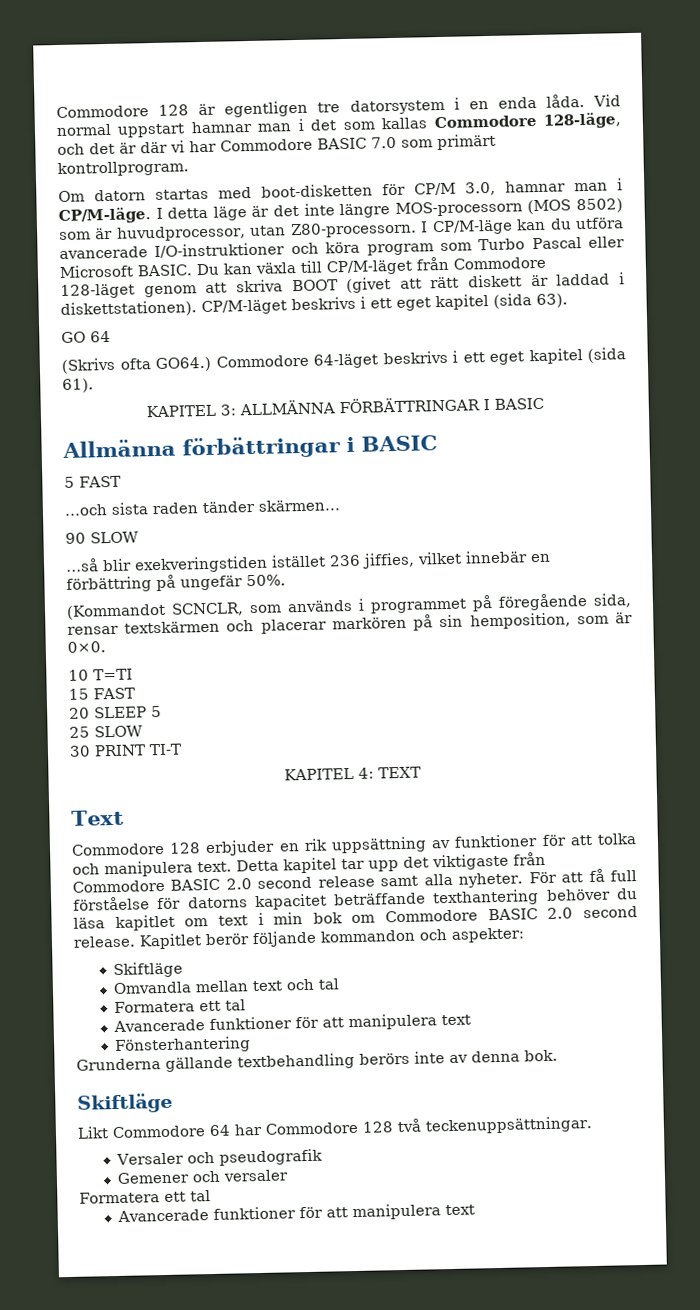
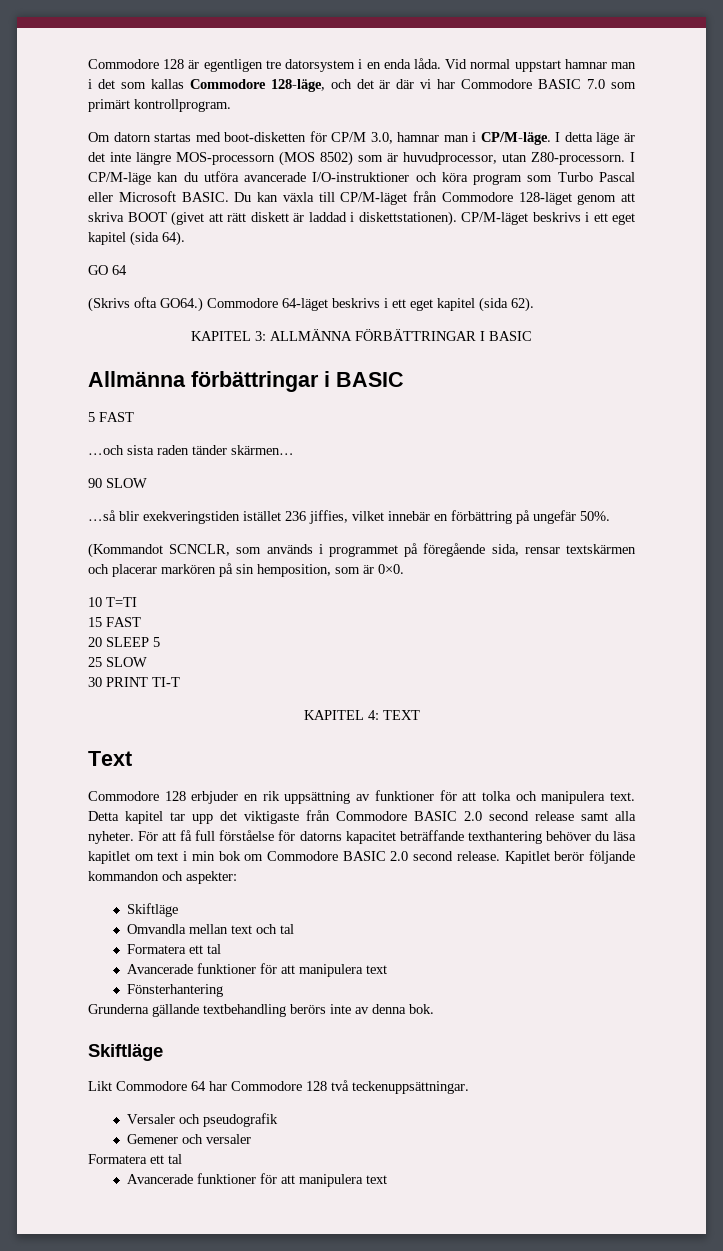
[536,293,568,309] 63). -> [162,231,185,246] 64).
[62,378,94,393] 61). -> [511,297,534,312] 62).

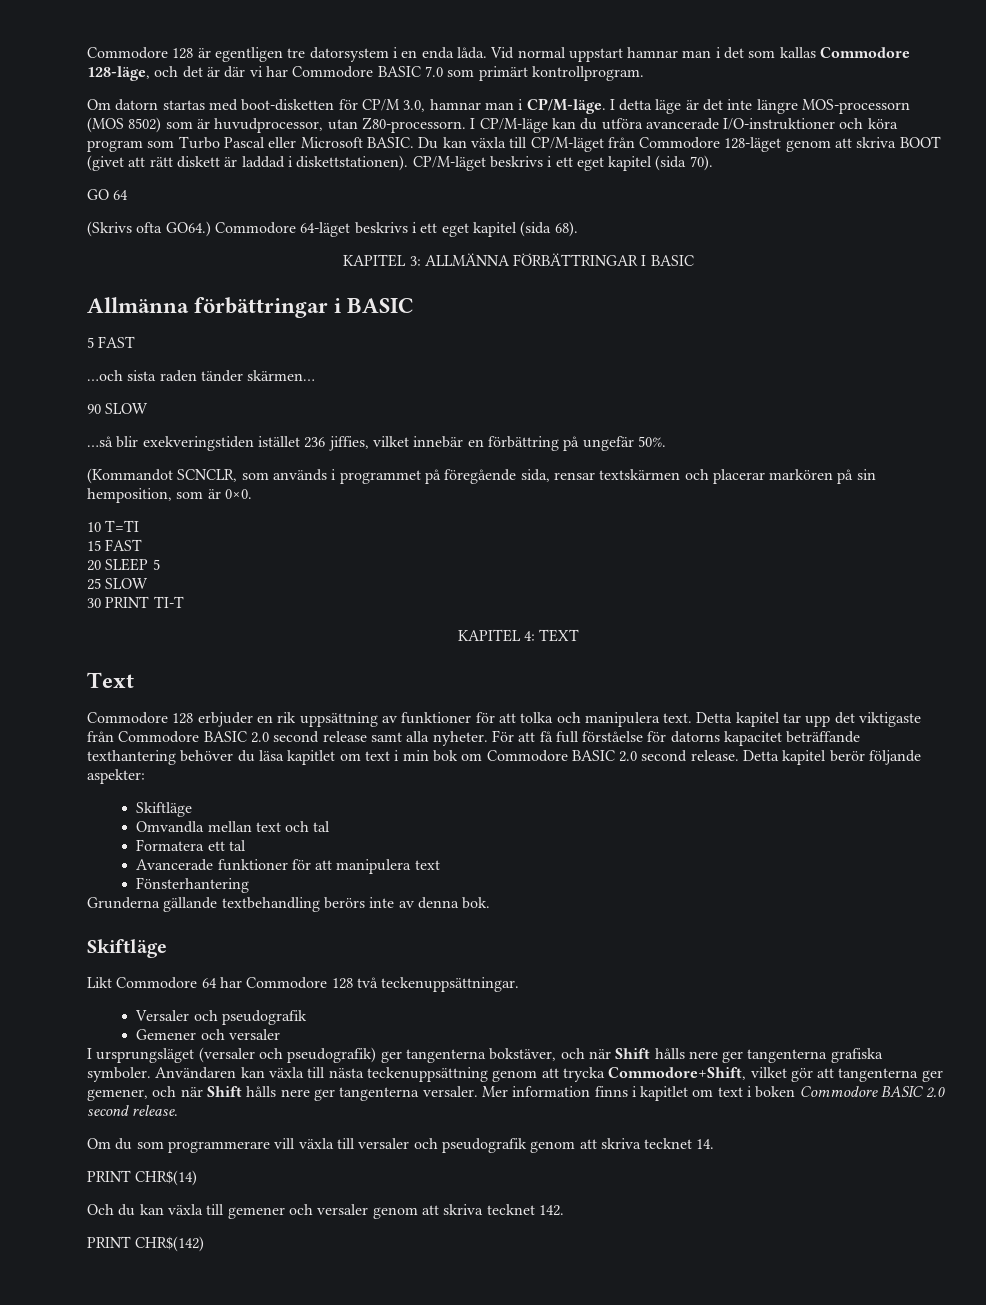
[162,231,185,246] 64). -> [689,155,713,171] 70).
[511,297,534,312] 62). -> [554,221,578,237] 68).
[504,850,635,864] [88,871,183,881] Kapitlet berör följande kommandon och -> [743,750,922,765] Detta kapitel berör följande
[88,1154,182,1164] [127,1173,388,1187] Formatera ett tal // Avancerade funktioner för att manipulera text -> [87,1047,883,1063] [87,1067,943,1082] [87,1086,946,1101] [87,1105,179,1116] [87,1138,715,1153] [87,1170,198,1186] [87,1204,564,1219] [87,1236,205,1252] I ursprungsläget (versaler och pseudografik) ger tangenterna bokstäver, och när Shift hålls nere ger tangenterna grafiska symboler. Användaren kan växla till nästa teckenuppsättning genom att trycka Commodore+Shift, vilket gör att tangenterna ger gemener, och när Shift hålls nere ger tangenterna versaler. Mer information finns i kapitlet om text i boken Commodore BASIC 2.0 second release. // Om du som programmerare vill växla till versaler och pseudografik genom att skriva tecknet 14. // PRINT CHR$(14) // Och du kan växla till gemener och versaler genom att skriva tecknet 142. // PRINT CHR$(142)

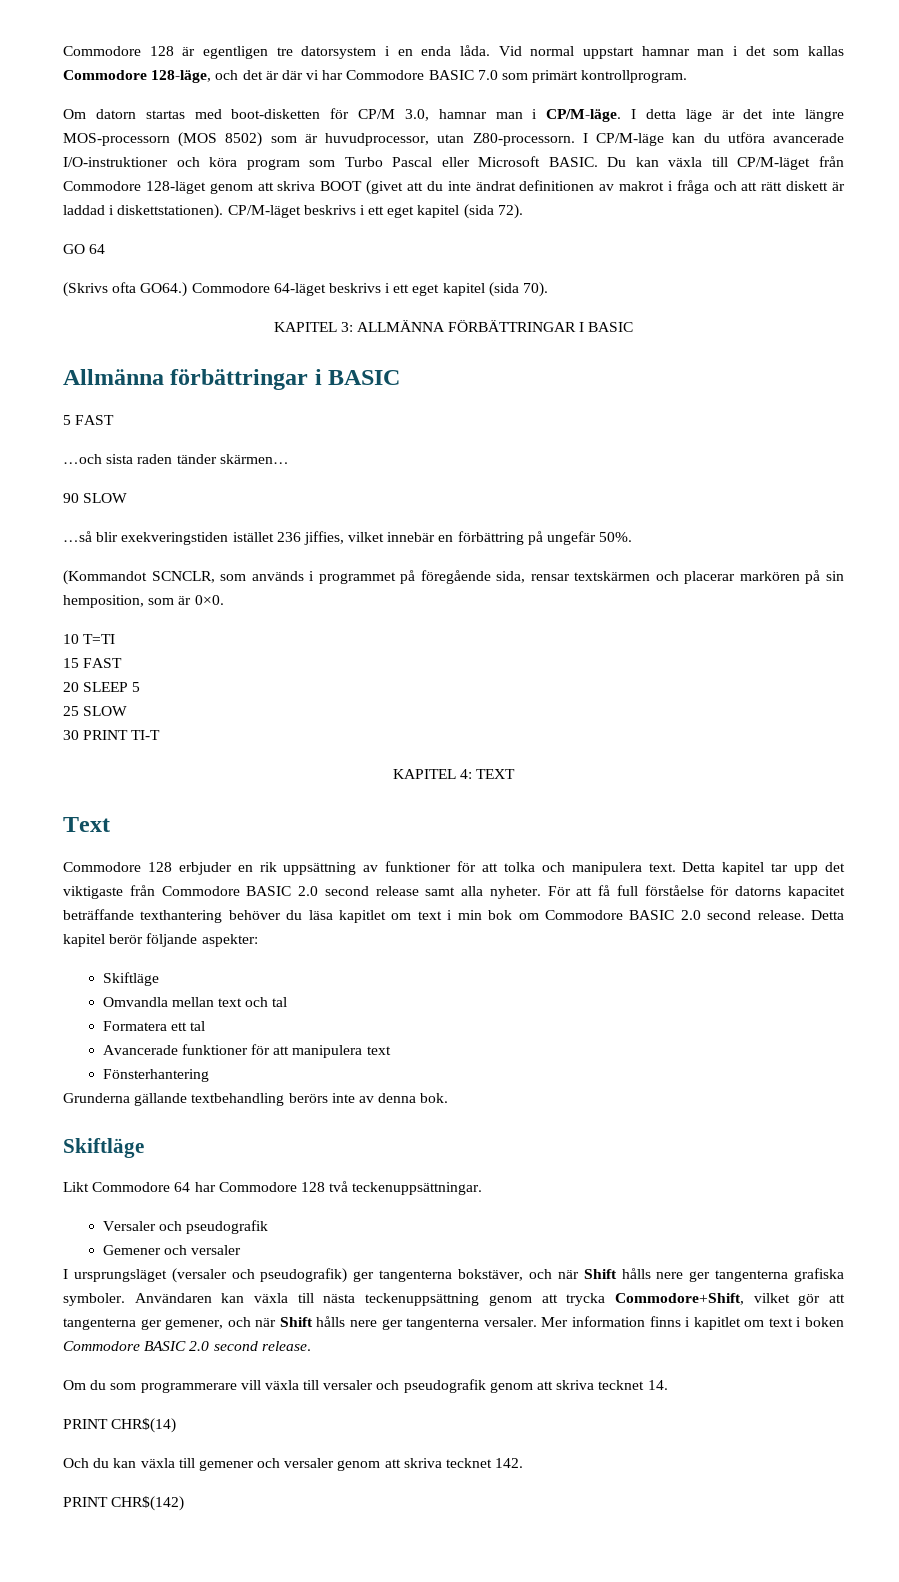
(146, 162) none -> [426,180,758,194] du inte ändrat definitionen av makrot i fråga och att
[689,155,713,171] 70). -> [497,204,523,219] 72).
[554,221,578,237] 68). -> [523,282,549,297] 70).

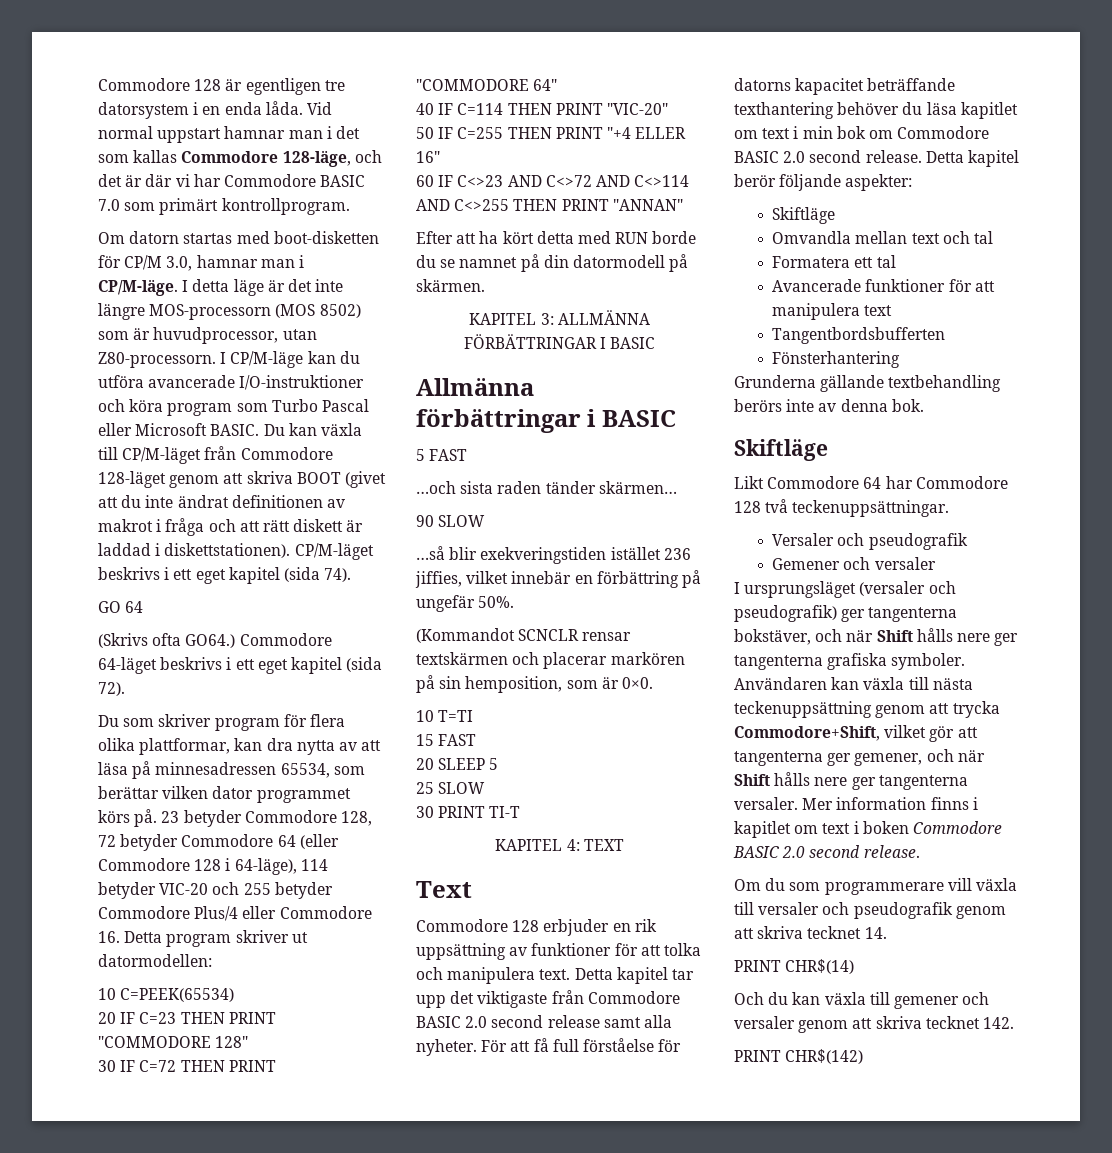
[497,204,523,219] 72). -> [324,568,352,582] 74).
[523,282,549,297] 70). -> [98,682,125,696] [98,714,345,731] [98,738,382,755] [98,761,365,779] [98,786,351,803] [98,809,372,827] [98,834,339,851] [98,858,328,875] [98,882,333,899] [98,906,372,921] [98,930,308,947] [98,954,212,967] [98,988,235,1002] [98,1012,276,1024] [98,1036,249,1048] [98,1060,276,1072] [416,79,558,91] [416,103,668,115] [416,127,687,139] [416,151,440,163] [416,175,690,187] [416,199,683,211] [416,231,697,244] [416,254,689,272] [416,279,485,292] 72). // Du som skriver program för flera olika plattformar, kan dra nytta av att läsa på minnesadressen 65534, som berättar vilken dator programmet körs på. 23 betyder Commodore 128, 72 betyder Commodore 64 (eller Commodore 128 i 64-läge), 114 betyder VIC-20 och 255 betyder Commodore Plus/4 eller Commodore 16. Detta program skriver ut datormodellen: // 10 C=PEEK(65534) // 20 IF C=23 THEN PRINT "COMMODORE 128" // 30 IF C=72 THEN PRINT "COMMODORE 64" // 40 IF C=114 THEN PRINT "VIC-20" // 50 IF C=255 THEN PRINT "+4 ELLER 16" // 60 IF C<>23 AND C<>72 AND C<>114 AND C<>255 THEN PRINT "ANNAN" // Efter att ha kört detta med RUN borde du se namnet på din datormodell på skärmen.
[151,570,526,584] SCNCLR, som används i programmet på föregående sida, -> [518,629,580,641] SCNCLR
(391, 1050) none -> [772,327,946,344] // Tangentbordsbufferten

